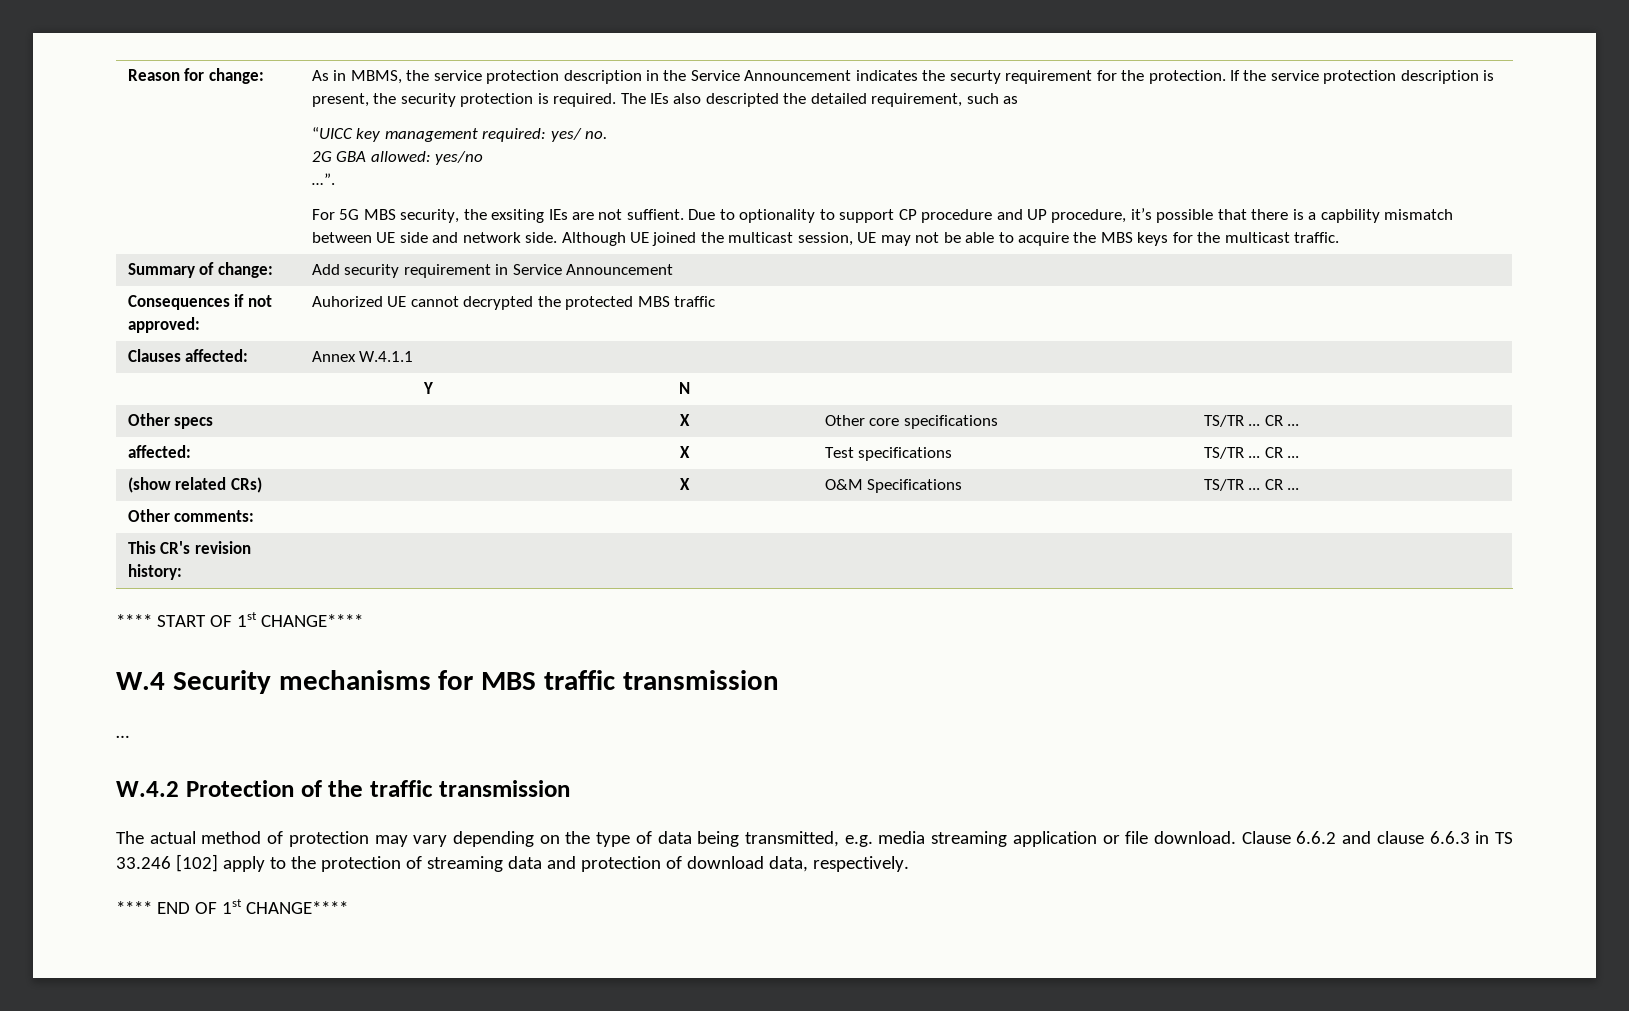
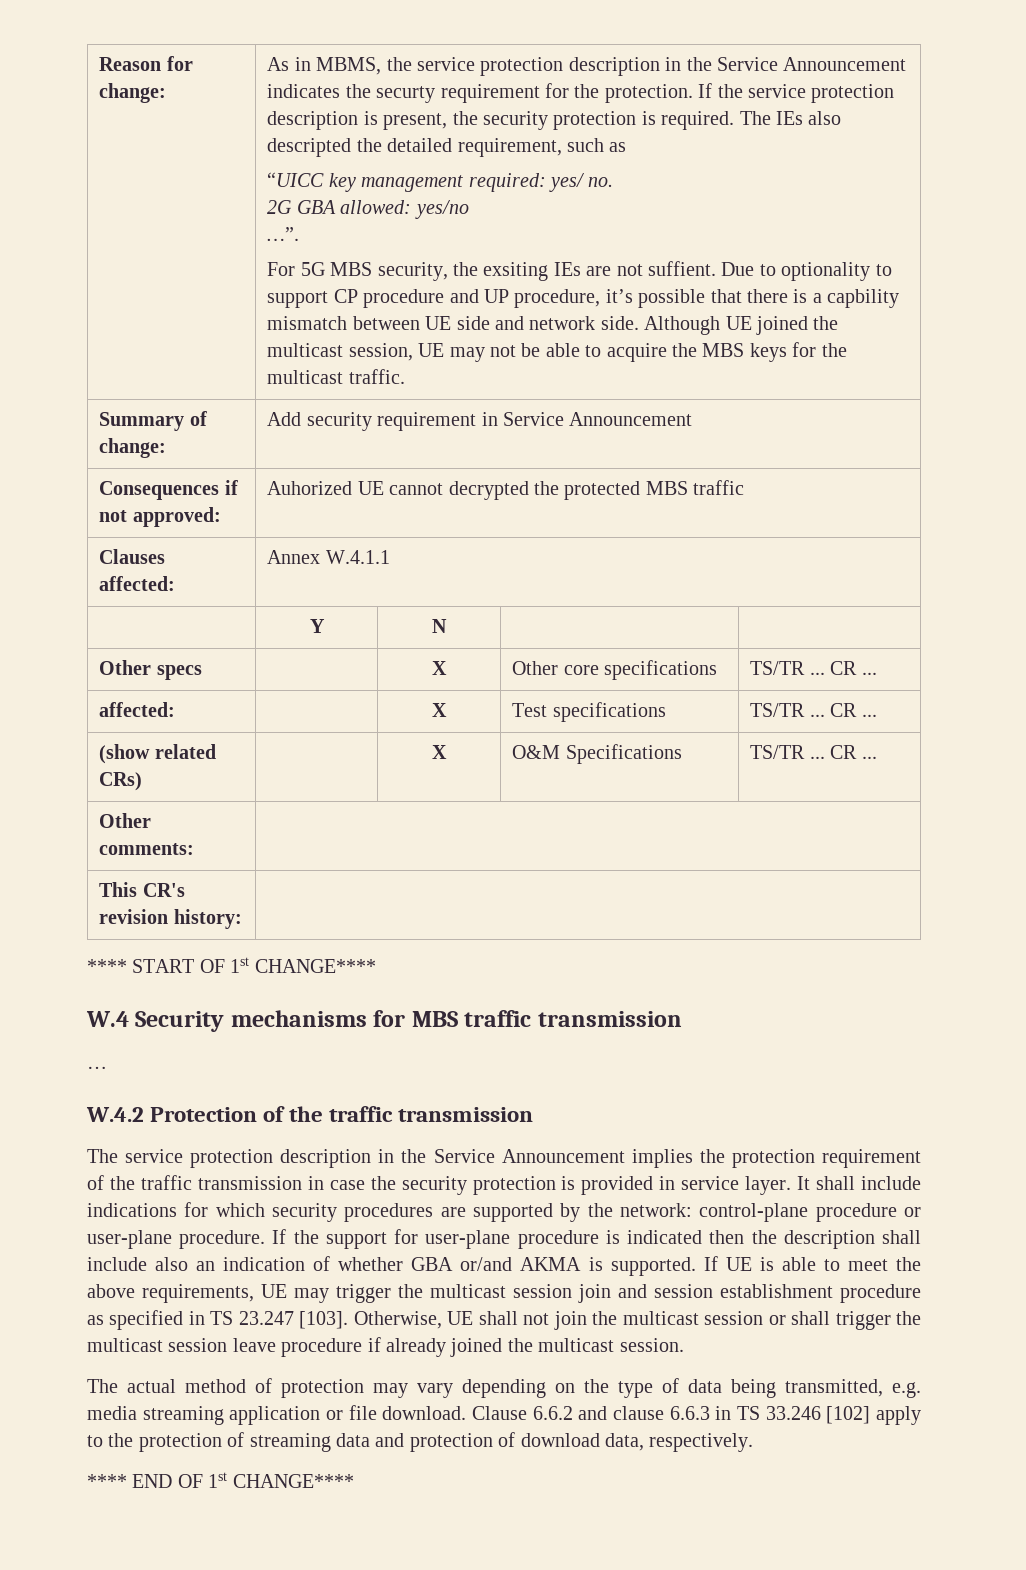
(570, 788) none -> [87,1149,921,1168] [87,1175,921,1195] [87,1202,921,1222] [87,1229,922,1249] [87,1256,921,1276] [87,1284,921,1303] [87,1310,922,1330] [87,1337,684,1357] // The service protection description in the Service Announcement implies the protection requirement of the traffic transmission in case the security protection is provided in service layer. It shall include indications for which security procedures are supported by the network: control-plane procedure or user-plane procedure. If the support for user-plane procedure is indicated then the description shall include also an indication of whether GBA or/and AKMA is supported. If UE is able to meet the above requirements, UE may trigger the multicast session join and session establishment procedure as specified in TS 23.247 [103]. Otherwise, UE shall not join the multicast session or shall trigger the multicast session leave procedure if already joined the multicast session.

